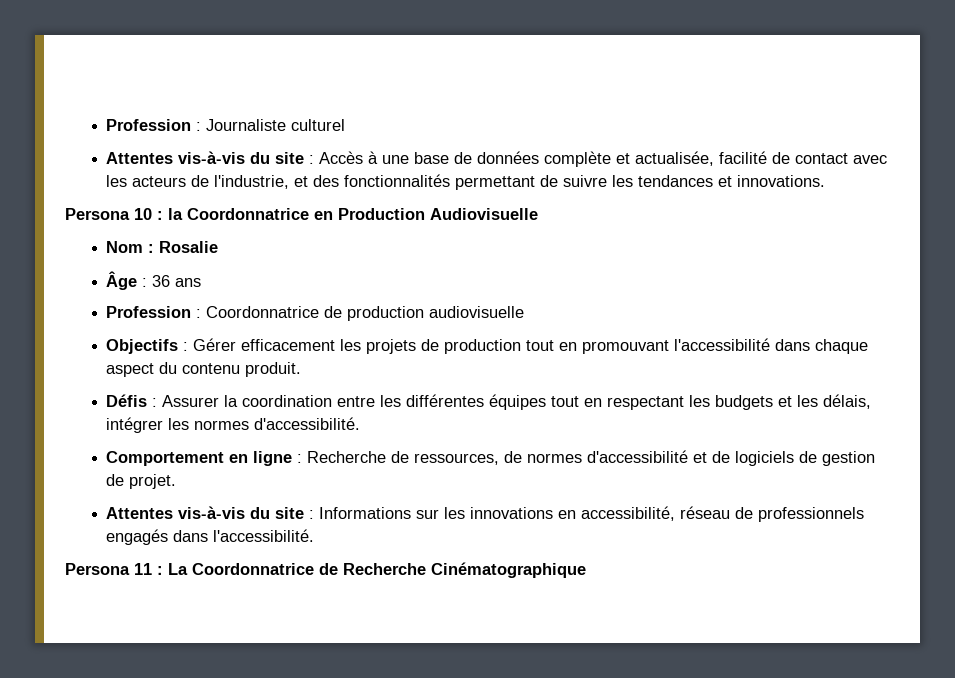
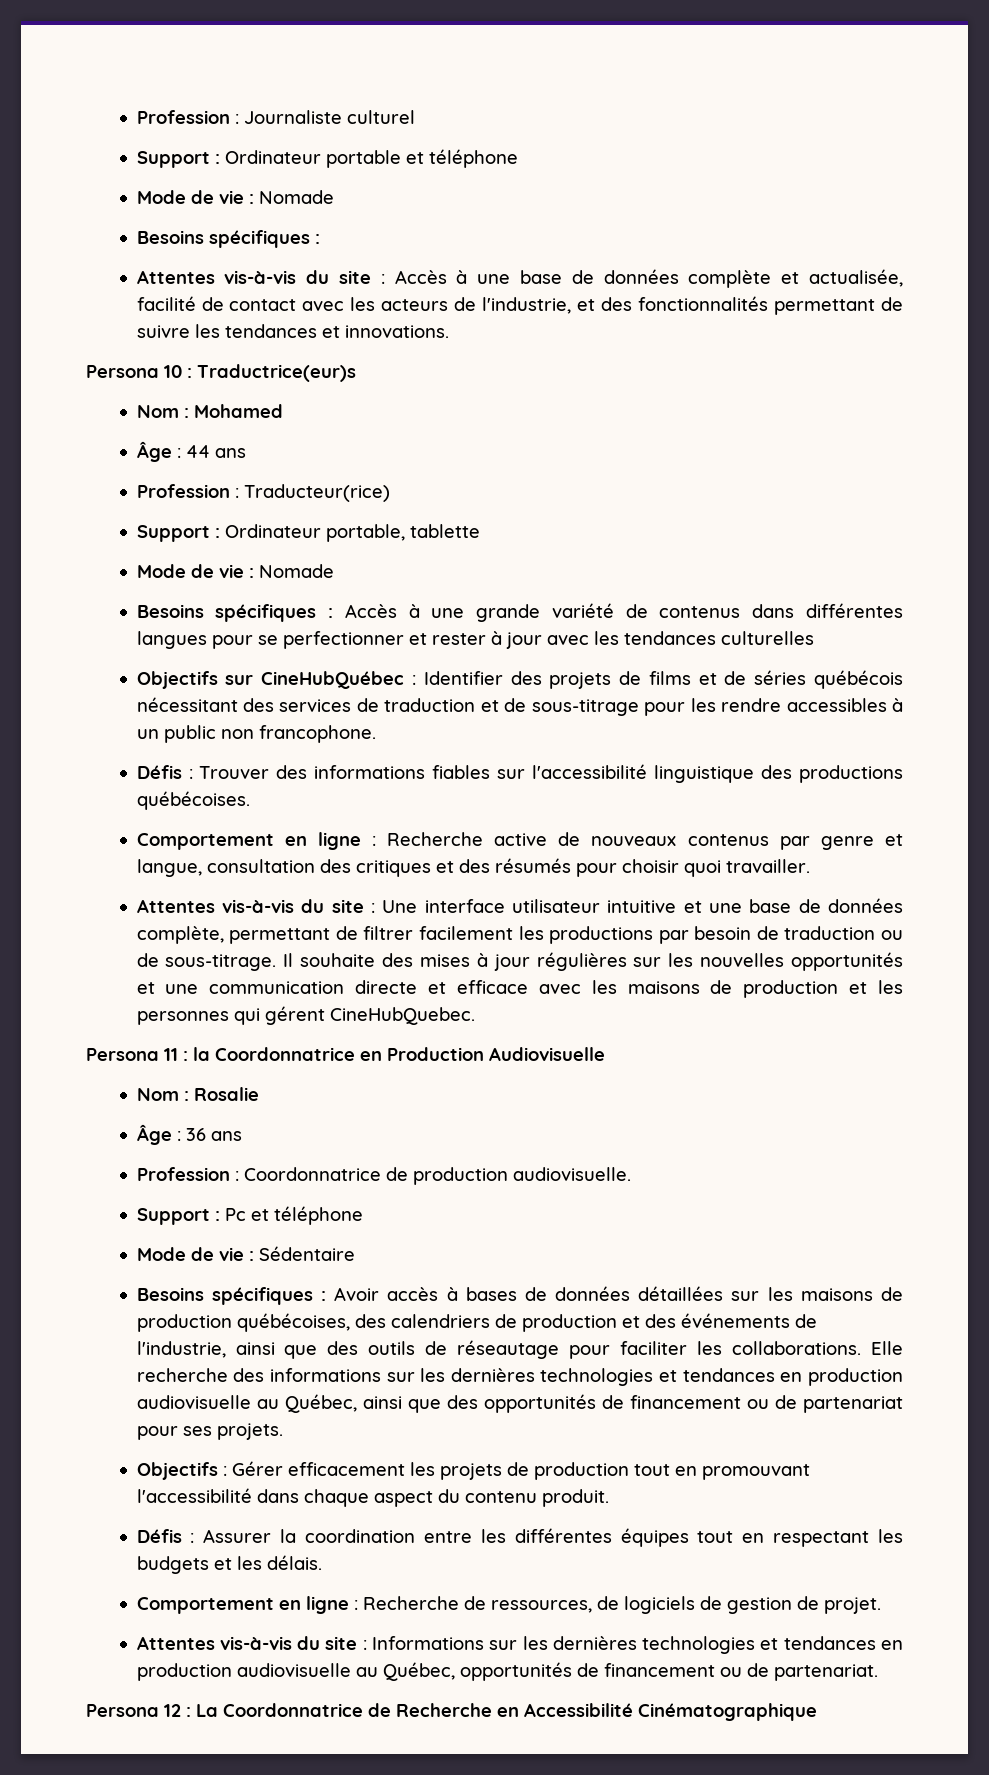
(346, 125) none -> [136,149,518,168] [136,190,334,204] [136,230,320,248] // Support : Ordinateur portable et téléphone // Mode de vie : Nomade // Besoins spécifiques :
(163, 215) none -> [197,364,356,382] [136,404,283,418] [136,441,246,462] [136,484,390,502] [136,524,480,542] [136,564,334,578] [136,603,903,622] [136,631,814,649] [136,670,904,689] [136,697,903,716] [136,725,376,743] [136,764,904,783] [136,791,250,810] [136,832,903,850] [136,858,810,877] [136,898,904,913] [136,926,904,944] [136,952,903,971] [136,980,903,998] [136,1006,475,1025] [86,1048,188,1061] Traductrice(eur)s // Nom : Mohamed // Âge : 44 ans // Profession : Traducteur(rice) // Support : Ordinateur portable, tablette // Mode de vie : Nomade // Besoins spécifiques : Accès à une grande variété de contenus dans différentes langues pour se perfectionner et rester à jour avec les tendances culturelles // Objectifs sur CineHubQuébec : Identifier des projets de films et de séries québécois nécessitant des services de traduction et de sous-titrage pour les rendre accessibles à un public non francophone. // Défis : Trouver des informations fiables sur l'accessibilité linguistique des productions québécoises. // Comportement en ligne : Recherche active de nouveaux contenus par genre et langue, consultation des critiques et des résumés pour choisir quoi travailler. // Attentes vis-à-vis du site : Une interface utilisateur intuitive et une base de données complète, permettant de filtrer facilement les productions par besoin de traduction ou de sous-titrage. Il souhaite des mises à jour régulières sur les nouvelles opportunités et une communication directe et efficace avec les maisons de production et les personnes qui gérent CineHubQuebec. // Persona 11 :
[429,306,525,318] audiovisuelle -> [512,1167,631,1181] [136,1206,363,1225] [136,1246,355,1261] [136,1286,903,1305] [136,1313,817,1332] [136,1340,904,1359] [136,1368,903,1386] [136,1394,903,1413] [136,1423,283,1440] audiovisuelle. // Support : Pc et téléphone // Mode de vie : Sédentaire // Besoins spécifiques : Avoir accès à bases de données détaillées sur les maisons de production québécoises, des calendriers de production et des événements de l'industrie, ainsi que des outils de réseautage pour faciliter les collaborations. Elle recherche des informations sur les dernières technologies et tendances en production audiovisuelle au Québec, ainsi que des opportunités de financement ou de partenariat pour ses projets.
[823,394,872,409] [106,417,361,433] délais, intégrer les normes d'accessibilité. -> [266,1555,322,1570] délais.
[527,450,731,463] normes d'accessibilité et de -> (619, 1603) none
[470,506,865,522] [106,529,315,545] [65,563,152,575] innovations en accessibilité, réseau de professionnels engagés dans l'accessibilité. // Persona 11 -> [552,1636,904,1654] [136,1662,878,1681] [86,1704,181,1717] dernières technologies et tendances en production audiovisuelle au Québec, opportunités de financement ou de partenariat. // Persona 12
(426, 569) none -> [497,1703,633,1717] en Accessibilité

